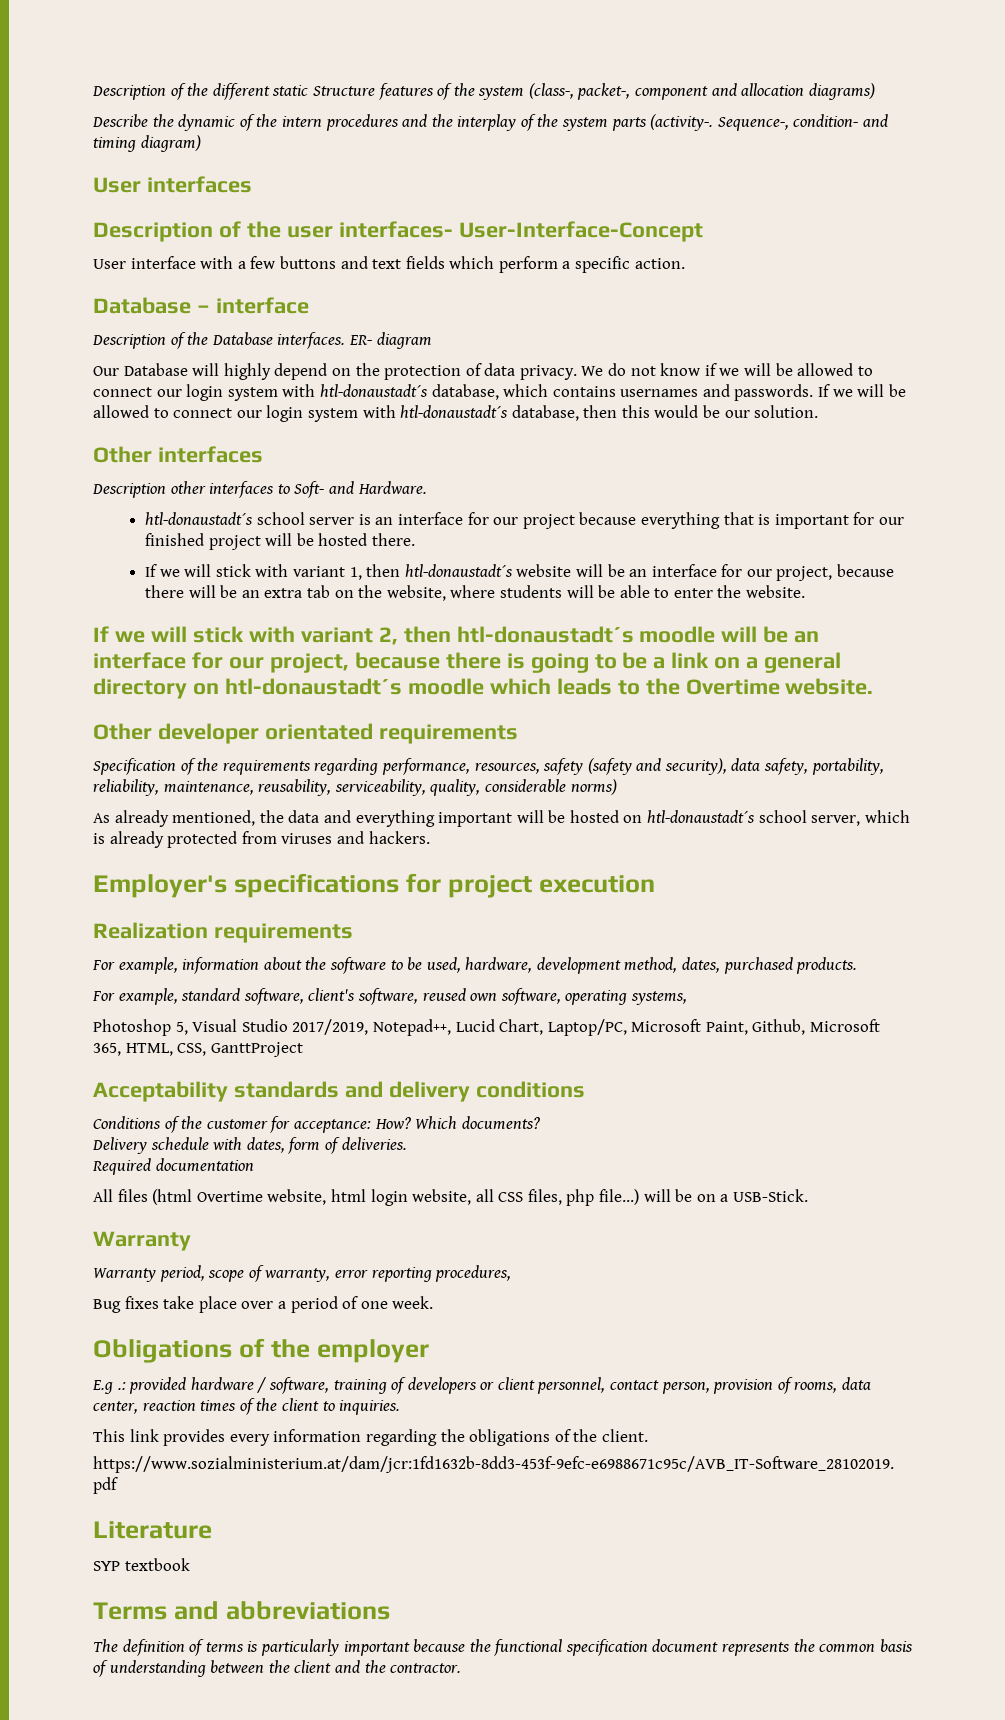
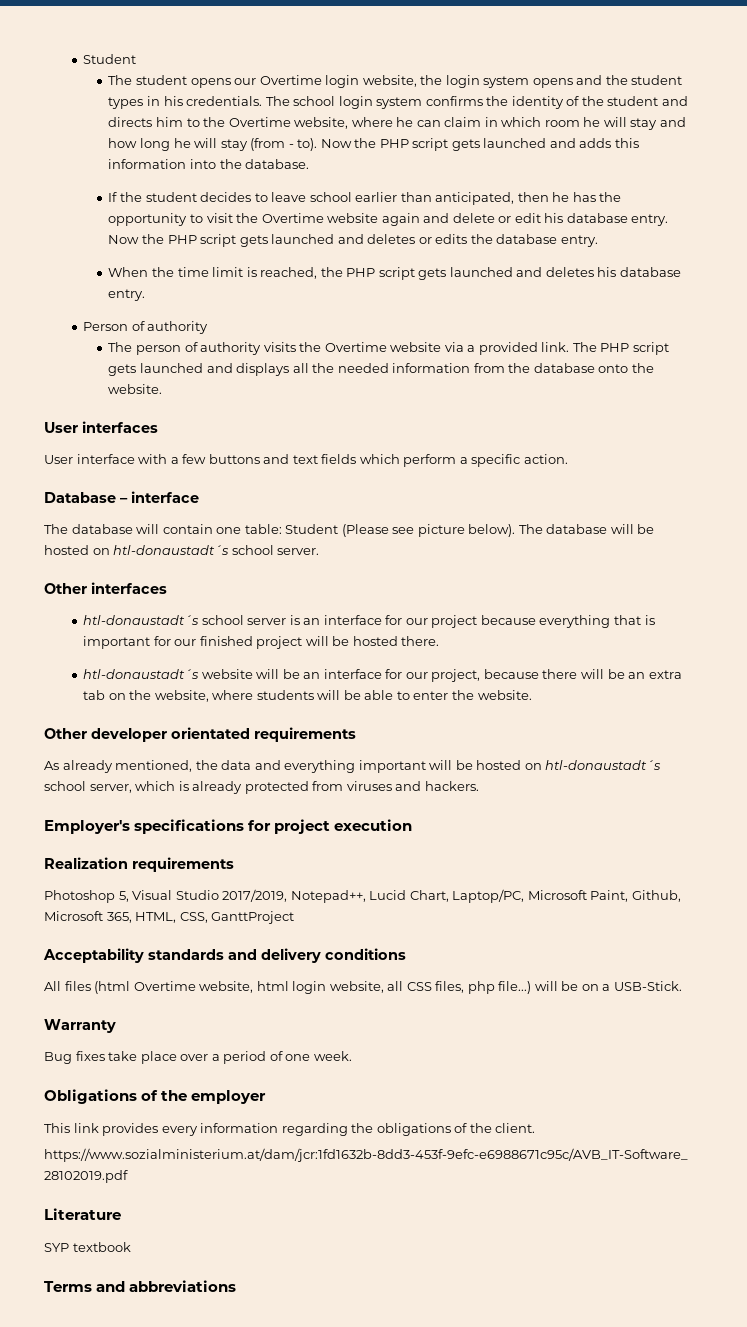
[92,83,875,100] [92,114,889,131] [93,135,201,152] [93,176,252,193] [93,221,703,242] Description of the different static Structure features of the system (class-, packet-, component and allocation diagrams) // Describe the dynamic of the intern procedures and the interplay of the system parts (activity-. Sequence-, condition- and timing diagram) // User interfaces // Description of the user interfaces- User-Interface-Concept -> [83,54,137,64] [108,75,683,88] [108,96,688,109] [108,117,686,130] [108,138,639,151] [108,159,310,169] [108,192,622,205] [108,213,669,226] [108,234,598,247] [108,267,681,280] [108,289,146,301] [83,321,209,334] [108,342,669,355] [108,363,654,376] [108,384,163,394] [44,421,158,433] Student // The student opens our Overtime login website, the login system opens and the student types in his credentials. The school login system confirms the identity of the student and directs him to the Overtime website, where he can claim in which room he will stay and how long he will stay (from - to). Now the PHP script gets launched and adds this information into the database. // If the student decides to leave school earlier than anticipated, then he has the opportunity to visit the Overtime website again and delete or edit his database entry. Now the PHP script gets launched and deletes or edits the database entry. // When the time limit is reached, the PHP script gets launched and deletes his database entry. // Person of authority // The person of authority visits the Overtime website via a provided link. The PHP script gets launched and displays all the needed information from the database onto the website. // User interfaces
[92,332,432,349] [93,363,873,380] [93,384,906,401] [93,405,819,422] [93,446,263,463] [92,481,427,498] Description of the Database interfaces. ER- diagram // Our Database will highly depend on the protection of data privacy. We do not know if we will be allowed to connect our login system with htl-donaustadt´s database, which contains usernames and passwords. If we will be allowed to connect our login system with htl-donaustadt´s database, then this would be our solution. // Other interfaces // Description other interfaces to Soft- and Hardware. -> [44,524,655,537] [44,545,320,555] [44,582,167,594] The database will contain one table: Student (Please see picture below). The database will be hosted on htl-donaustadt´s school server. // Other interfaces
[145,564,401,580] If we will stick with variant 1, then -> (440, 641) none
[93,626,820,645] [93,652,842,673] [93,678,874,699] [93,723,518,744] [93,758,884,775] [93,779,617,796] If we will stick with variant 2, then htl-donaustadt´s moodle will be an interface for our project, because there is going to be a link on a general directory on htl-donaustadt´s moodle which leads to the Overtime website. // Other developer orientated requirements // Specification of the requirements regarding performance, resources, safety (safety and security), data safety, portability, reliability, maintenance, reusability, serviceability, quality, considerable norms) -> [44,727,356,742] Other developer orientated requirements
[92,957,858,974] [92,988,687,1005] // For example, information about the software to be used, hardware, development method, dates, purchased products. // For example, standard software, client's software, reused own software, operating systems, -> (234, 864) none
[93,1116,540,1133] [92,1137,407,1154] [92,1158,254,1175] // Conditions of the customer for acceptance: How? Which documents? // Delivery schedule with dates, form of deliveries. // Required documentation -> (406, 954) none
[93,1265,512,1282] // Warranty period, scope of warranty, error reporting procedures, -> (116, 1026) none
[92,1377,872,1394] [93,1398,401,1415] // E.g .: provided hardware / software, training of developers or client personnel, contact person, provision of rooms, data center, reaction times of the client to inquiries. -> (267, 1097) none
[93,1639,913,1656] [93,1660,462,1677] // The definition of terms is particularly important because the functional specification document represents the common basis of understanding between the client and the contractor. -> (237, 1286) none

